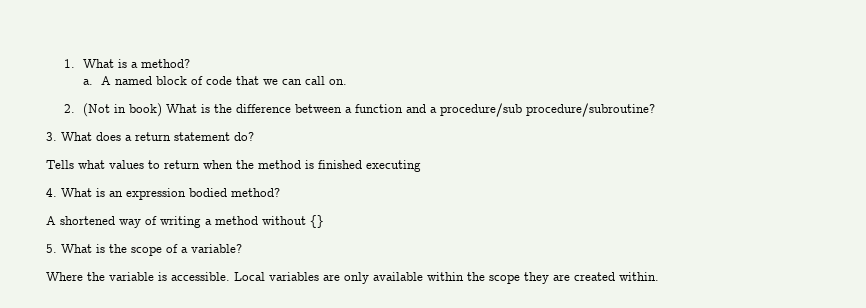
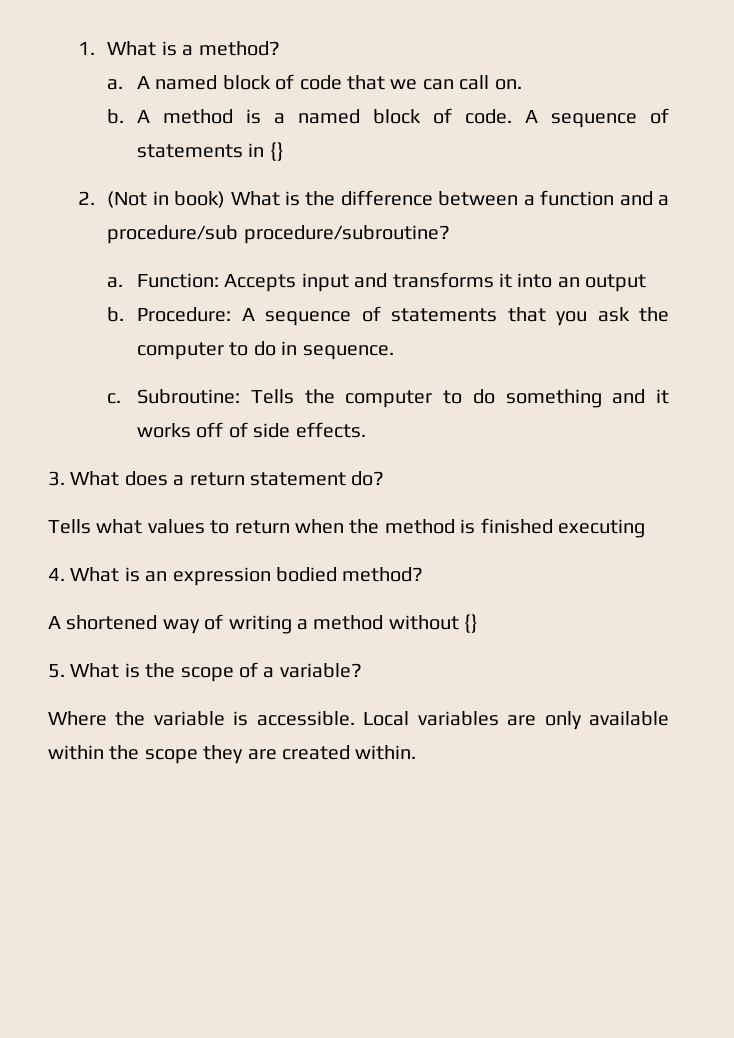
(348, 82) none -> [107,108,670,128] [137,142,284,161] // b. A method is a named block of code. A sequence of statements in {}
(655, 110) none -> [107,272,647,292] [107,306,669,326] [137,341,394,360] [107,389,669,408] [137,422,366,438] // a. Function: Accepts input and transforms it into an output // b. Procedure: A sequence of statements that you ask the computer to do in sequence. // c. Subroutine: Tells the computer to do something and it works off of side effects.

